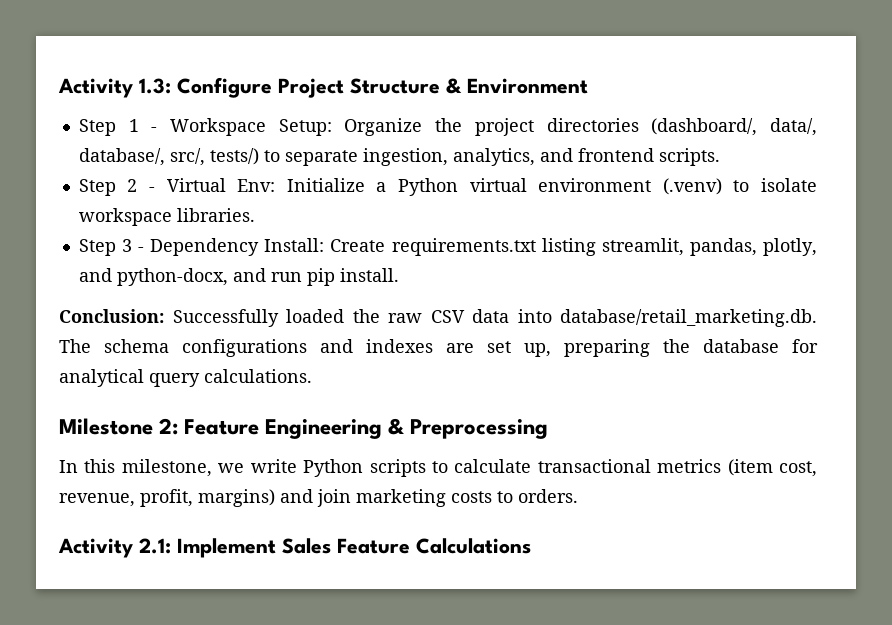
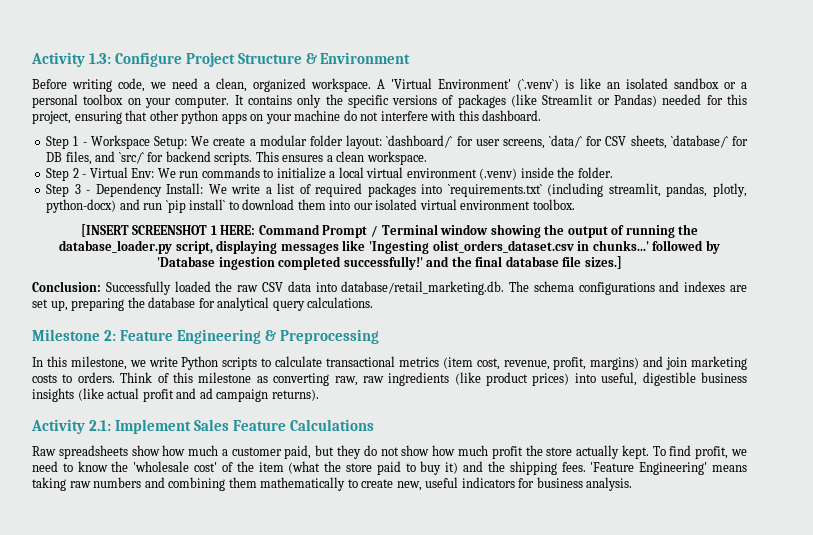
(588, 86) none -> [32,78,747,92] [32,94,747,108] [32,110,542,124] // Before writing code, we need a clean, organized workspace. A 'Virtual Environment' (`.venv`) is like an isolated sandbox or a personal toolbox on your computer. It contains only the specific versions of packages (like Streamlit or Pandas) needed for this project, ensuring that other python apps on your machine do not interfere with this dashboard.
[344,118,818,136] [78,148,720,166] Organize the project directories (dashboard/, data/, database/, src/, tests/) to separate ingestion, analytics, and frontend scripts. -> [191,135,748,149] [46,151,427,165] We create a modular folder layout: `dashboard/` for user screens, `data/` for CSV sheets, `database/` for DB files, and `src/` for backend scripts. This ensures a clean workspace.
[286,178,818,196] [78,208,255,226] Initialize a Python virtual environment (.venv) to isolate workspace libraries. -> [157,167,613,180] We run commands to initialize a local virtual environment (.venv) inside the folder.
[330,238,818,256] [78,268,399,286] Create requirements.txt listing streamlit, pandas, plotly, and python-docx, and run pip install. -> [208,183,747,197] [46,199,575,213] [80,224,699,238] [59,240,720,254] [157,256,622,270] We write a list of required packages into `requirements.txt` (including streamlit, pandas, plotly, python-docx) and run `pip install` to download them into our isolated virtual environment toolbox. // [INSERT SCREENSHOT 1 HERE: Command Prompt / Terminal window showing the output of running the database_loader.py script, displaying messages like 'Ingesting olist_orders_dataset.csv in chunks...' followed by 'Database ingestion completed successfully!' and the final database file sizes.]
(578, 496) none -> [120,372,748,386] [32,388,319,402] Think of this milestone as converting raw, raw ingredients (like product prices) into useful, digestible business insights (like actual profit and ad campaign returns).
(531, 546) none -> [32,445,747,459] [32,461,748,475] [32,477,633,491] // Raw spreadsheets show how much a customer paid, but they do not show how much profit the store actually kept. To find profit, we need to know the 'wholesale cost' of the item (what the store paid to buy it) and the shipping fees. 'Feature Engineering' means taking raw numbers and combining them mathematically to create new, useful indicators for business analysis.

